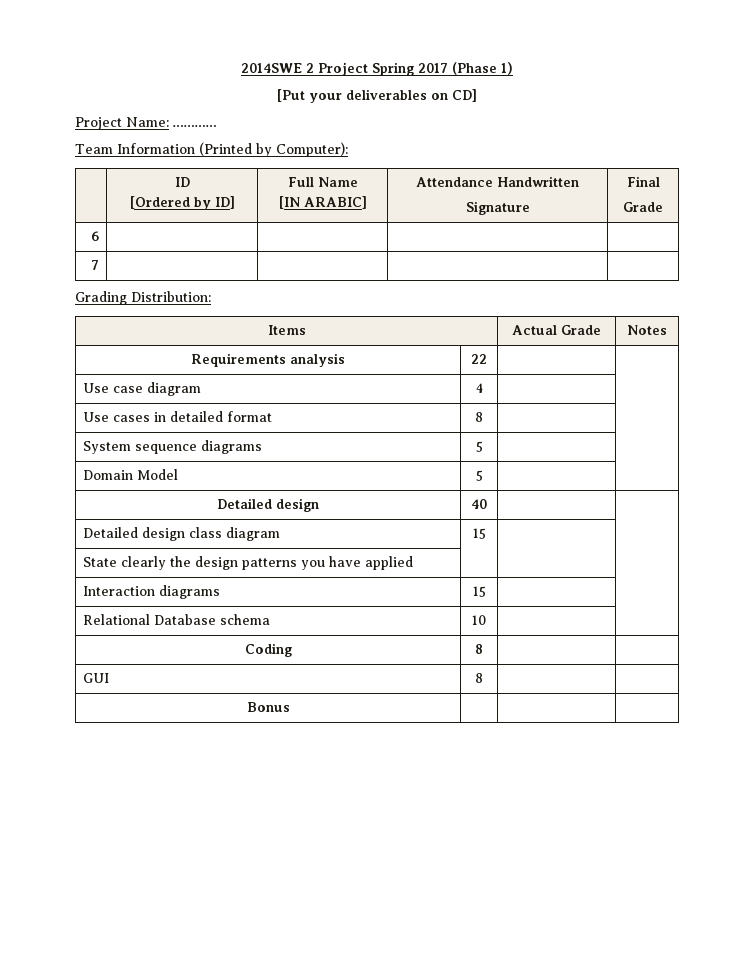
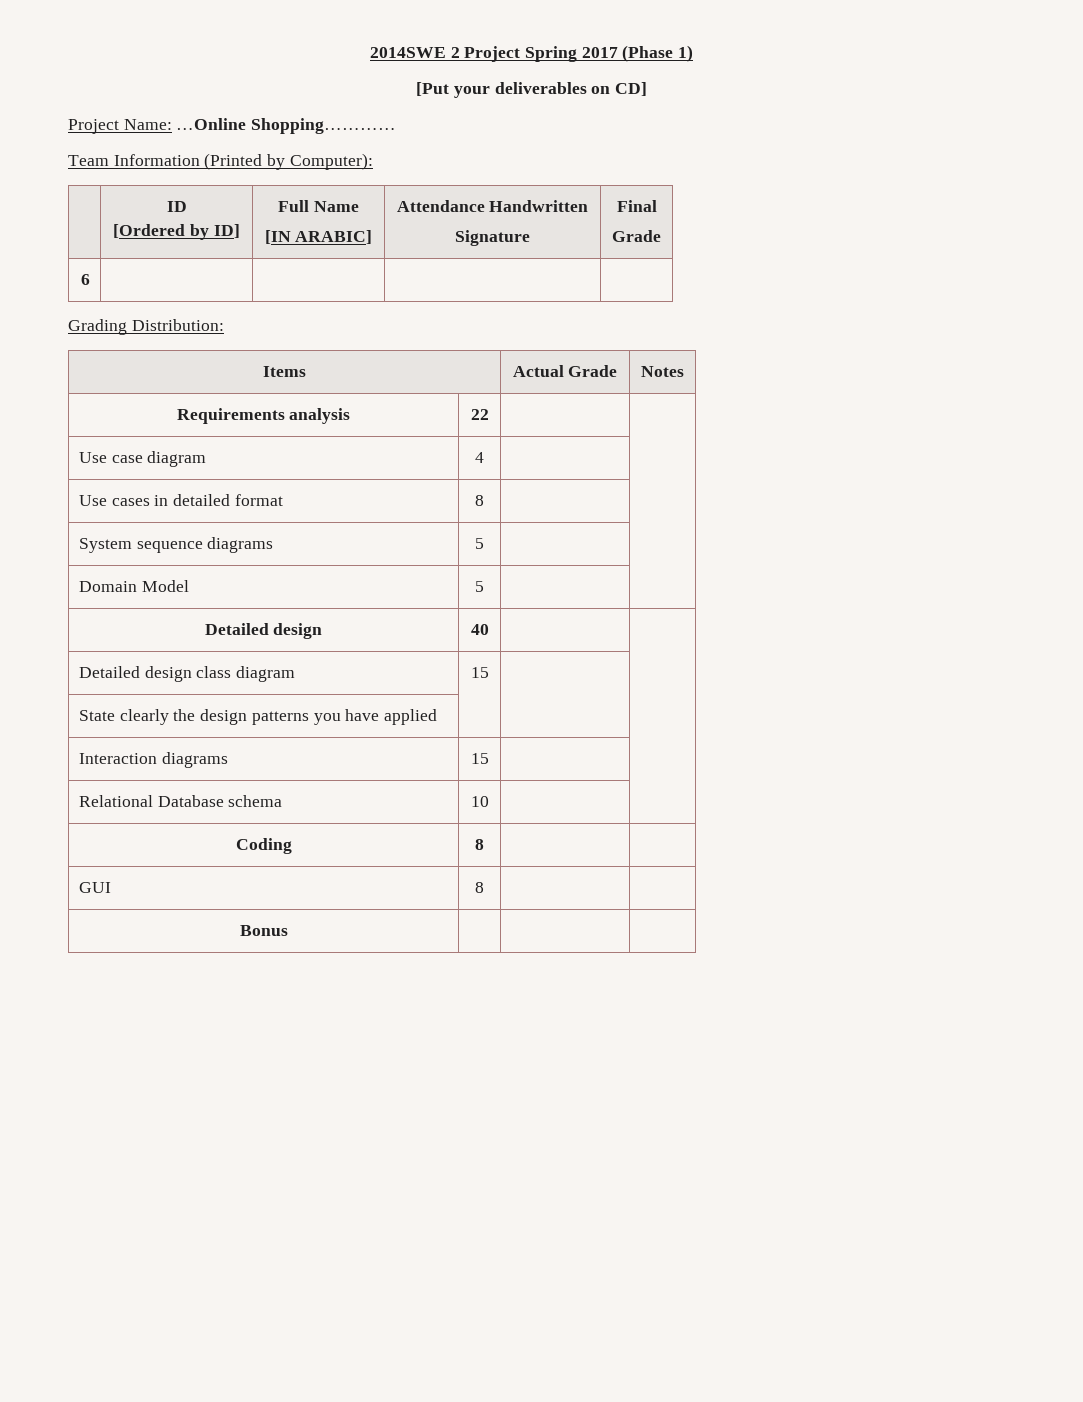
[173,125,217,127] ………… -> [176,118,397,134] …Online Shopping…………
[90,260,99,270] // 7 | | | | -> (90, 279) none

